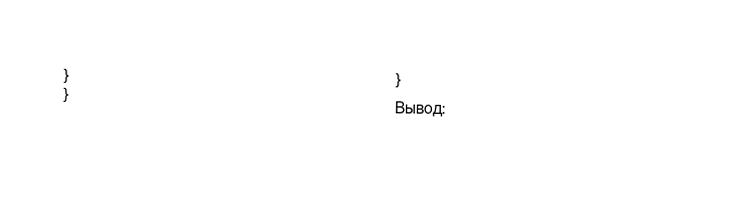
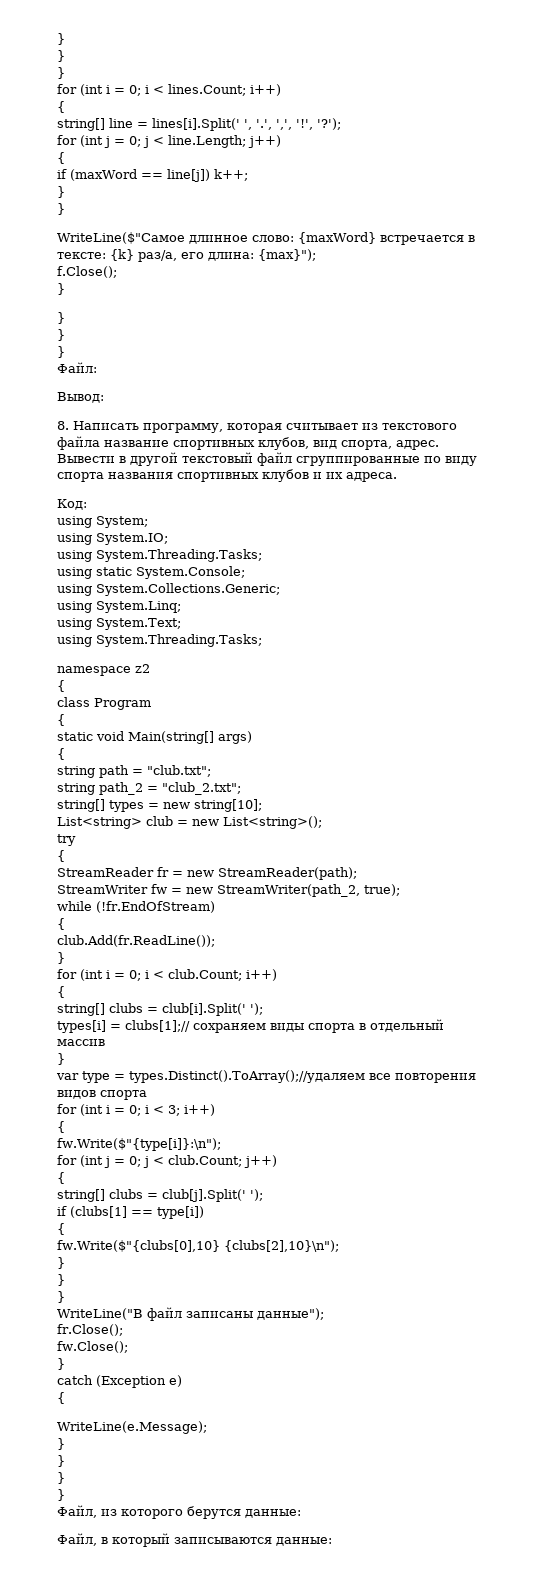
[63,67,70,84] [62,86,70,103] [395,72,402,89] [394,101,446,117] } // } // } // Вывод: -> [57,33,65,45] [57,50,65,62] [57,67,65,79] [57,84,281,96] [57,101,65,113] [57,118,341,131] [57,135,281,148] [57,152,65,164] [57,169,248,182] [57,186,65,198] [57,203,65,215] [57,232,475,245] [57,249,316,262] [57,266,117,278] [57,283,65,295] [57,312,65,324] [57,329,65,341] [57,346,65,358] [57,362,97,373] [57,392,104,403] [57,421,457,433] [57,436,439,450] [57,452,477,466] [57,469,397,482] [57,499,87,510] [57,516,148,528] [57,533,168,545] [57,549,262,562] [57,566,245,579] [57,583,280,596] [57,601,181,613] [57,618,181,630] [57,634,262,647] [57,664,150,676] [57,680,65,692] [57,697,151,710] [57,714,65,726] [57,731,252,744] [57,748,65,760] [57,765,211,778] [57,782,241,795] [57,799,262,812] [57,816,322,829] [57,834,76,846] [57,850,65,862] [57,867,357,880] [57,884,400,897] [57,901,215,913] [57,918,65,930] [57,935,215,947] [57,952,65,964] [57,969,277,981] [57,986,65,998] [57,1003,263,1016] [57,1019,444,1033] [57,1039,105,1046] [57,1053,65,1065] [56,1070,476,1083] [57,1090,147,1100] [57,1104,215,1116] [57,1121,65,1133] [57,1138,221,1151] [57,1155,277,1168] [57,1172,65,1184] [57,1189,263,1202] [57,1206,204,1219] [57,1223,65,1235] [57,1240,339,1252] [57,1257,65,1269] [57,1274,65,1286] [57,1291,65,1303] [57,1307,324,1321] [57,1324,123,1336] [57,1341,128,1353] [57,1358,65,1370] [57,1375,182,1388] [57,1392,65,1404] [57,1421,207,1434] [57,1438,65,1450] [57,1455,65,1467] [57,1472,65,1484] [57,1489,65,1501] [57,1505,301,1519] [57,1533,332,1547] } // } // } // for (int i = 0; i < lines.Count; i++) // { // string[] line = lines[i].Split(' ', '.', ',', '!', '?'); // for (int j = 0; j < line.Length; j++) // { // if (maxWord == line[j]) k++; // } // } // WriteLine($"Самое длинное слово: {maxWord} встречается в тексте: {k} раз/а, его длина: {max}"); // f.Close(); // } // } // } // } // Файл: // Вывод: // 8. Написать программу, которая считывает из текстового файла название спортивных клубов, вид спорта, адрес. Вывести в другой текстовый файл сгруппированные по виду спорта названия спортивных клубов и их адреса. // Код: // using System; // using System.IO; // using System.Threading.Tasks; // using static System.Console; // using System.Collections.Generic; // using System.Linq; // using System.Text; // using System.Threading.Tasks; // namespace z2 // { // class Program // { // static void Main(string[] args) // { // string path = "club.txt"; // string path_2 = "club_2.txt"; // string[] types = new string[10]; // List<string> club = new List<string>(); // try // { // StreamReader fr = new StreamReader(path); // StreamWriter fw = new StreamWriter(path_2, true); // while (!fr.EndOfStream) // { // club.Add(fr.ReadLine()); // } // for (int i = 0; i < club.Count; i++) // { // string[] clubs = club[i].Split(' '); // types[i] = clubs[1];// сохраняем виды спорта в отдельный массив // } // var type = types.Distinct().ToArray();//удаляем все повторения видов спорта // for (int i = 0; i < 3; i++) // { // fw.Write($"{type[i]}:\n"); // for (int j = 0; j < club.Count; j++) // { // string[] clubs = club[j].Split(' '); // if (clubs[1] == type[i]) // { // fw.Write($"{clubs[0],10} {clubs[2],10}\n"); // } // } // } // WriteLine("В файл записаны данные"); // fr.Close(); // fw.Close(); // } // catch (Exception e) // { // WriteLine(e.Message); // } // } // } // } // Файл, из которого берутся данные: // Файл, в который записываются данные:

